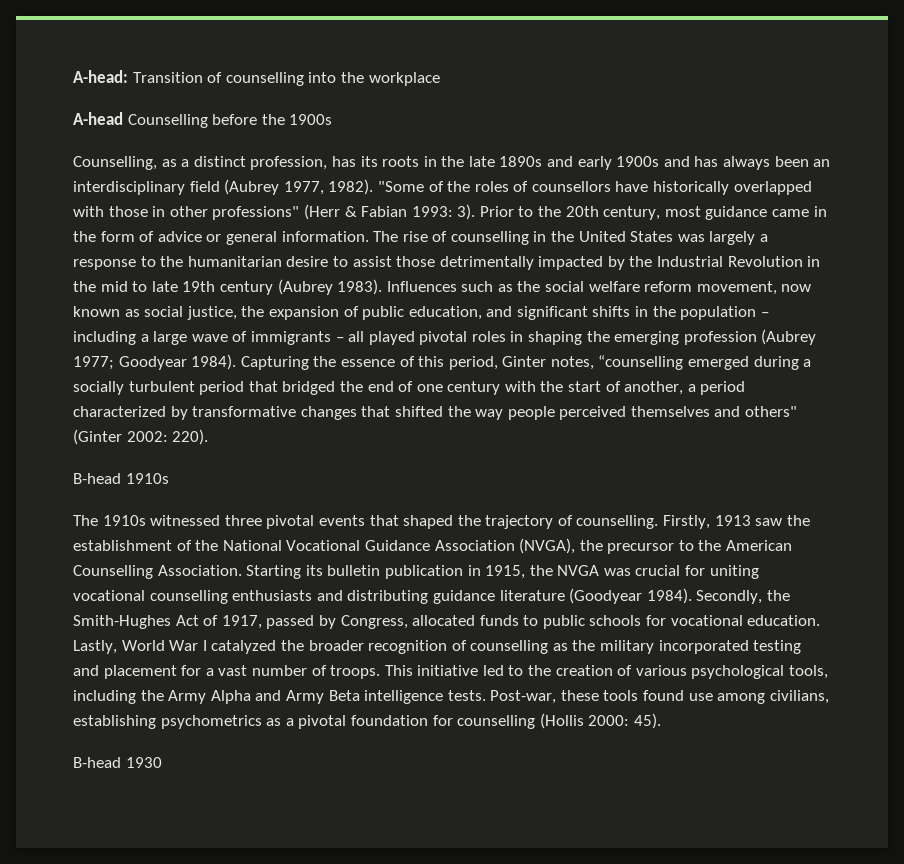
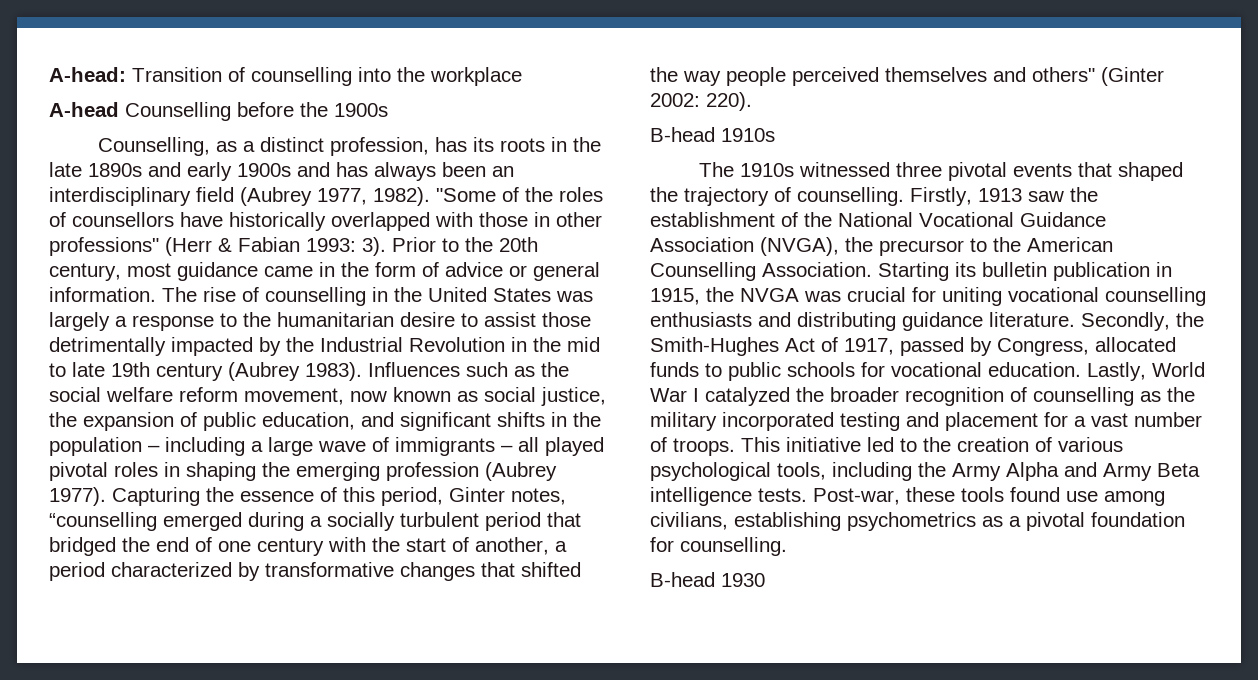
[73,354,237,370] 1977; Goodyear 1984). -> [49,487,106,506] 1977).
[499,588,692,604] literature (Goodyear 1984). -> [989,312,1075,327] literature.
[457,713,661,729] counselling (Hollis 2000: 45). -> [680,537,787,556] counselling.

